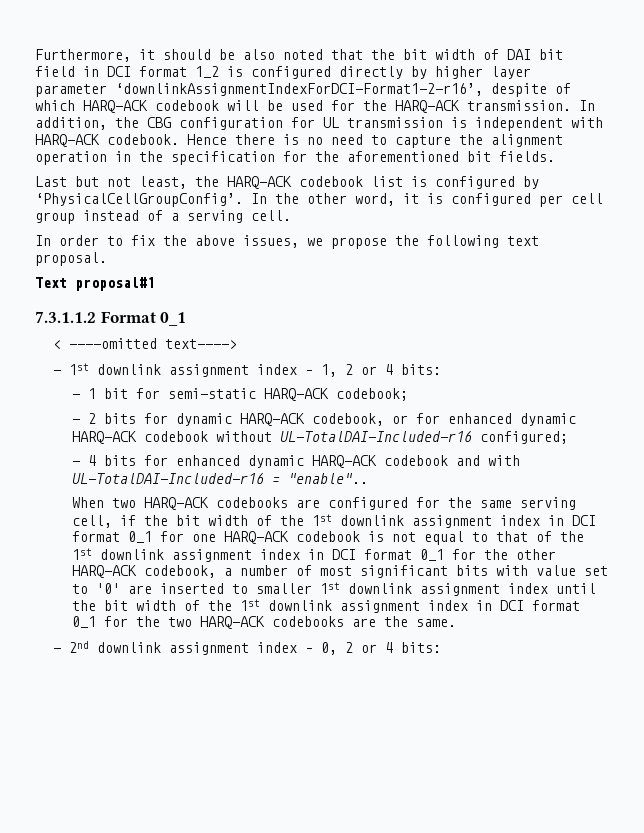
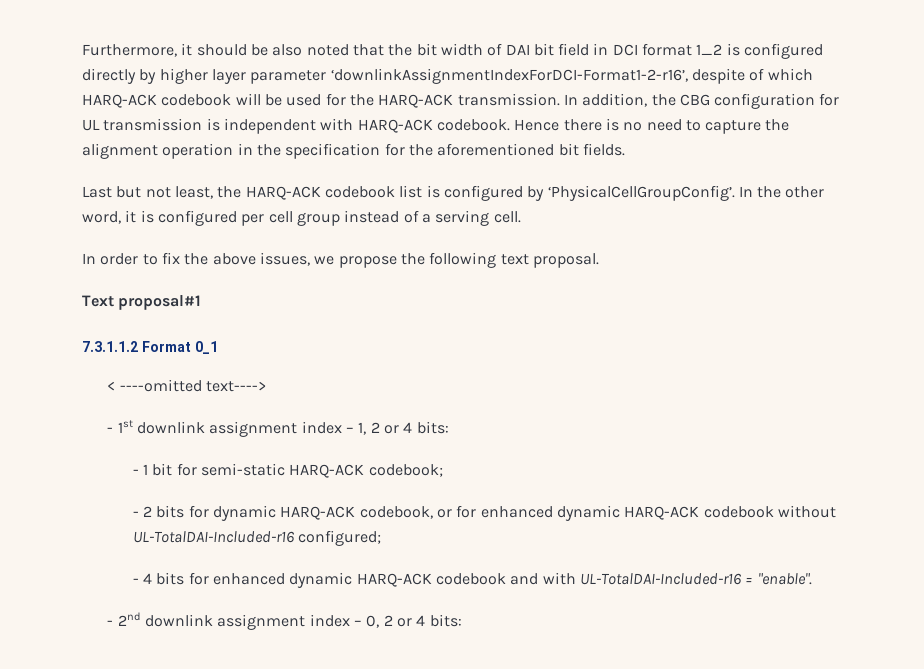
[287,473,368,484] [71,497,576,510] [71,514,596,528] [71,531,584,545] [71,548,556,562] [71,565,608,578] [71,582,596,596] [71,599,580,613] [71,616,456,629] "enable".. // When two HARQ-ACK codebooks are configured for the same serving cell, if the bit width of the 1st downlink assignment index in DCI format 0_1 for one HARQ-ACK codebook is not equal to that of the 1st downlink assignment index in DCI format 0_1 for the other HARQ-ACK codebook, a number of most significant bits with value set to '0' are inserted to smaller 1st downlink assignment index until the bit width of the 1st downlink assignment index in DCI format 0_1 for the two HARQ-ACK codebooks are the same. -> [757,573,812,585] "enable".

